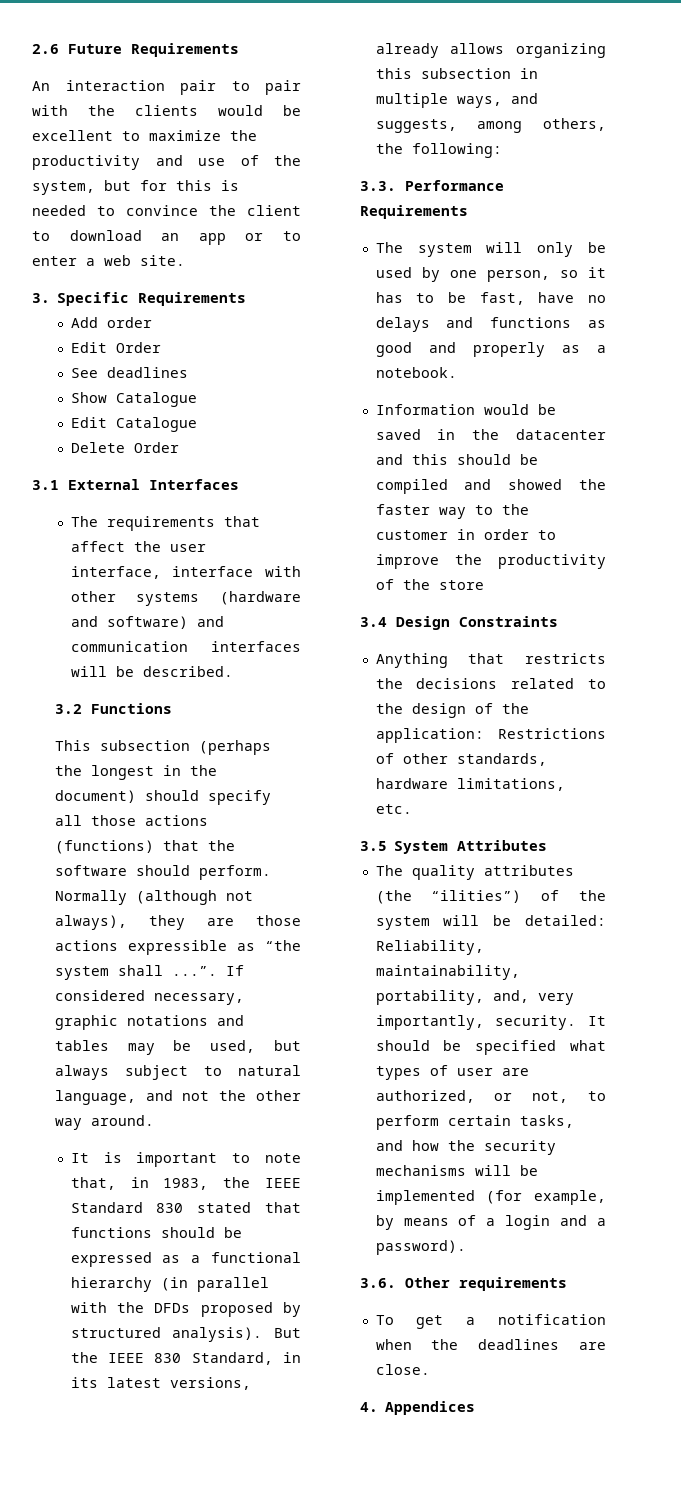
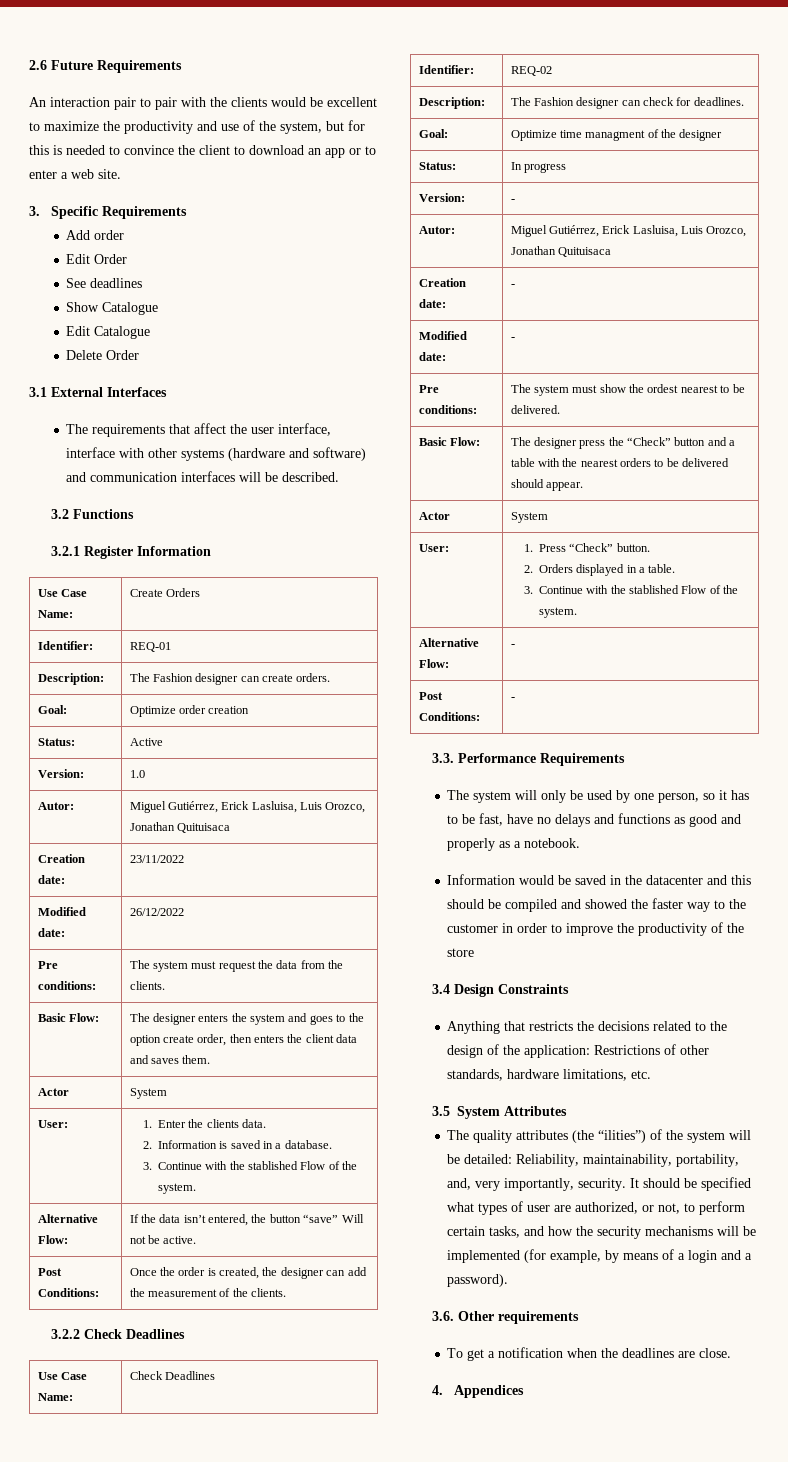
[54,740,271,755] [54,765,217,780] [54,790,271,805] [54,815,208,826] [54,840,235,854] [54,865,271,880] [54,890,253,905] [54,915,301,930] [54,940,301,955] [54,965,244,980] [54,990,244,1005] [54,1015,244,1030] [54,1040,301,1055] [54,1065,301,1080] [54,1090,301,1105] [54,1115,154,1130] [70,1152,301,1167] [70,1177,301,1190] [70,1202,301,1213] [70,1227,242,1238] [70,1252,301,1267] [70,1277,269,1292] [70,1302,301,1317] [70,1327,301,1342] [70,1352,301,1365] [70,1377,251,1390] [375,43,606,58] [375,68,538,79] [375,93,538,108] [375,118,606,133] [375,143,502,158] This subsection (perhaps the longest in the document) should specify all those actions (functions) that the software should perform. Normally (although not always), they are those actions expressible as “the system shall ...”. If considered necessary, graphic notations and tables may be used, but always subject to natural language, and not the other way around. // It is important to note that, in 1983, the IEEE Standard 830 stated that functions should be expressed as a functional hierarchy (in parallel with the DFDs proposed by structured analysis). But the IEEE 830 Standard, in its latest versions, already allows organizing this subsection in multiple ways, and suggests, among others, the following: -> [50,546,211,559] [37,589,87,597] [37,610,73,618] [129,588,200,597] [37,641,93,650] [129,642,171,652] [37,673,104,685] [129,673,331,685] [37,705,67,714] [129,705,250,717] [37,738,75,746] [129,738,163,746] [37,769,84,778] [129,770,145,778] [37,802,74,810] [129,801,366,813] [129,822,230,833] [37,854,85,863] [37,875,65,884] [129,855,184,863] [37,907,86,916] [37,928,65,937] [129,908,184,916] [37,961,58,969] [37,981,96,990] [129,960,344,972] [129,981,165,990] [37,1013,99,1022] [129,1013,364,1025] [129,1034,358,1046] [129,1055,211,1064] [37,1088,69,1096] [129,1088,167,1099] [37,1120,68,1128] [142,1119,267,1128] [142,1140,332,1149] [142,1161,358,1170] [157,1183,196,1194] [37,1214,98,1223] [37,1235,68,1244] [129,1214,364,1226] [129,1235,197,1244] [37,1268,62,1276] [37,1288,99,1297] [129,1267,367,1279] [129,1288,287,1297] [50,1329,185,1339] [37,1372,87,1380] [37,1393,73,1401] [129,1371,215,1380] [418,65,474,74] [510,66,552,76] [418,97,485,109] [510,97,744,109] [418,129,448,138] [510,129,723,141] [418,162,456,170] [510,162,566,173] [418,193,465,202] [510,199,515,202] [418,226,455,234] [510,225,747,237] [510,246,611,257] [418,278,466,287] [418,299,446,308] [510,284,515,287] [418,331,467,340] [418,352,446,361] [510,337,515,340] [418,385,439,393] [418,405,477,414] [510,384,745,396] [510,405,560,414] [418,437,480,446] [510,437,736,449] [510,458,730,467] [510,479,583,491] [418,512,450,520] [510,512,548,523] [418,544,449,552] [523,543,650,552] [523,564,676,576] [523,585,739,594] [538,607,577,618] [418,638,479,647] [418,659,449,668] [510,644,515,647] [418,692,443,700] [418,712,480,721] [510,697,515,700] 3.2.1 Register Information // Use Case Name: | Create Orders // Identifier: | REQ-01 // Description: | The Fashion designer can create orders. // Goal: | Optimize order creation // Status: | Active // Version: | 1.0 // Autor: | Miguel Gutiérrez, Erick Lasluisa, Luis Orozco, Jonathan Quituisaca // Creation date: | 23/11/2022 // Modified date: | 26/12/2022 // Pre conditions: | The system must request the data from the clients. // Basic Flow: | The designer enters the system and goes to the option create order, then enters the client data and saves them. // Actor | System // User: | 1. Enter the clients data. // 2. Information is saved in a database. // 3. Continue with the stablished Flow of the system. // Alternative Flow: | If the data isn’t entered, the button “save” Will not be active. // Post Conditions: | Once the order is created, the designer can add the measurement of the clients. // 3.2.2 Check Deadlines // Use Case Name: | Check Deadlines // Identifier: | REQ-02 // Description: | The Fashion designer can check for deadlines. // Goal: | Optimize time managment of the designer // Status: | In progress // Version: | - // Autor: | Miguel Gutiérrez, Erick Lasluisa, Luis Orozco, Jonathan Quituisaca // Creation date: | - // Modified date: | - // Pre conditions: | The system must show the ordest nearest to be delivered. // Basic Flow: | The designer press the “Check” button and a table with the nearest orders to be delivered should appear. // Actor | System // User: | 1. Press “Check” button. // 2. Orders displayed in a table. // 3. Continue with the stablished Flow of the system. // Alternative Flow: | - // Post Conditions: | -

